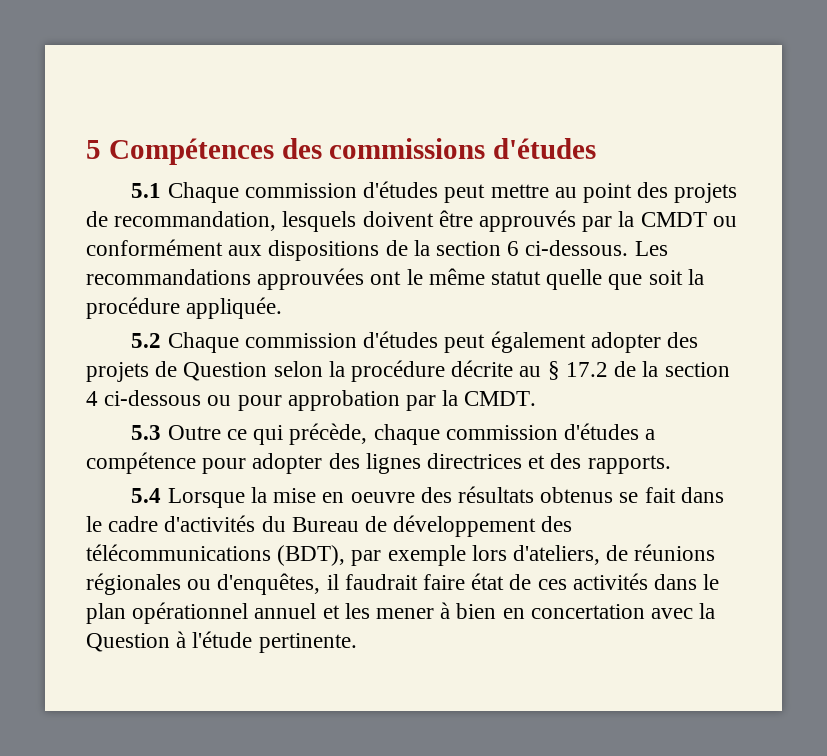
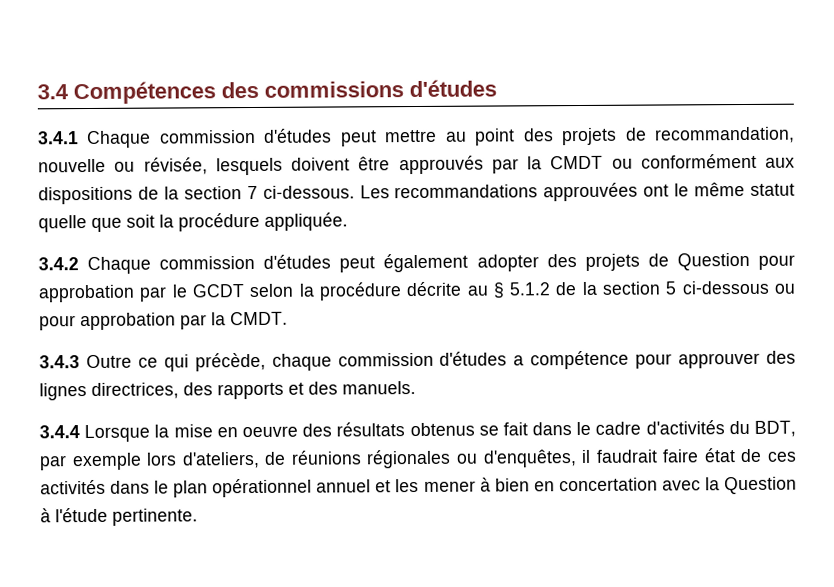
[86,140,101,159] 5 -> [37,84,69,100] 3.4
[131,183,162,198] 5.1 -> [38,131,79,145] 3.4.1
(277, 221) none -> [38,157,208,175] nouvelle ou révisée,
[507,241,520,256] 6 -> [246,185,258,200] 7
[131,333,162,348] 5.2 -> [38,257,79,271] 3.4.2
(268, 371) none -> [758,254,795,270] [38,284,245,303] pour approbation par le GCDT
[565,361,730,377] [86,391,98,406] 17.2 de la section 4 -> [509,281,678,296] 5.1.2 de la section 5
[131,425,162,440] 5.3 -> [39,355,80,369] 3.4.3
[252,453,323,474] adopter -> [678,352,761,369] approuver
[427,453,671,474] [131,488,162,503] directrices et des rapports. // 5.4 -> [91,381,416,400] [39,425,80,439] directrices, des rapports et des manuels. // 3.4.4
[291,515,573,537] [86,544,346,566] Bureau de développement des télécommunications (BDT), -> [754,420,796,437] BDT,

